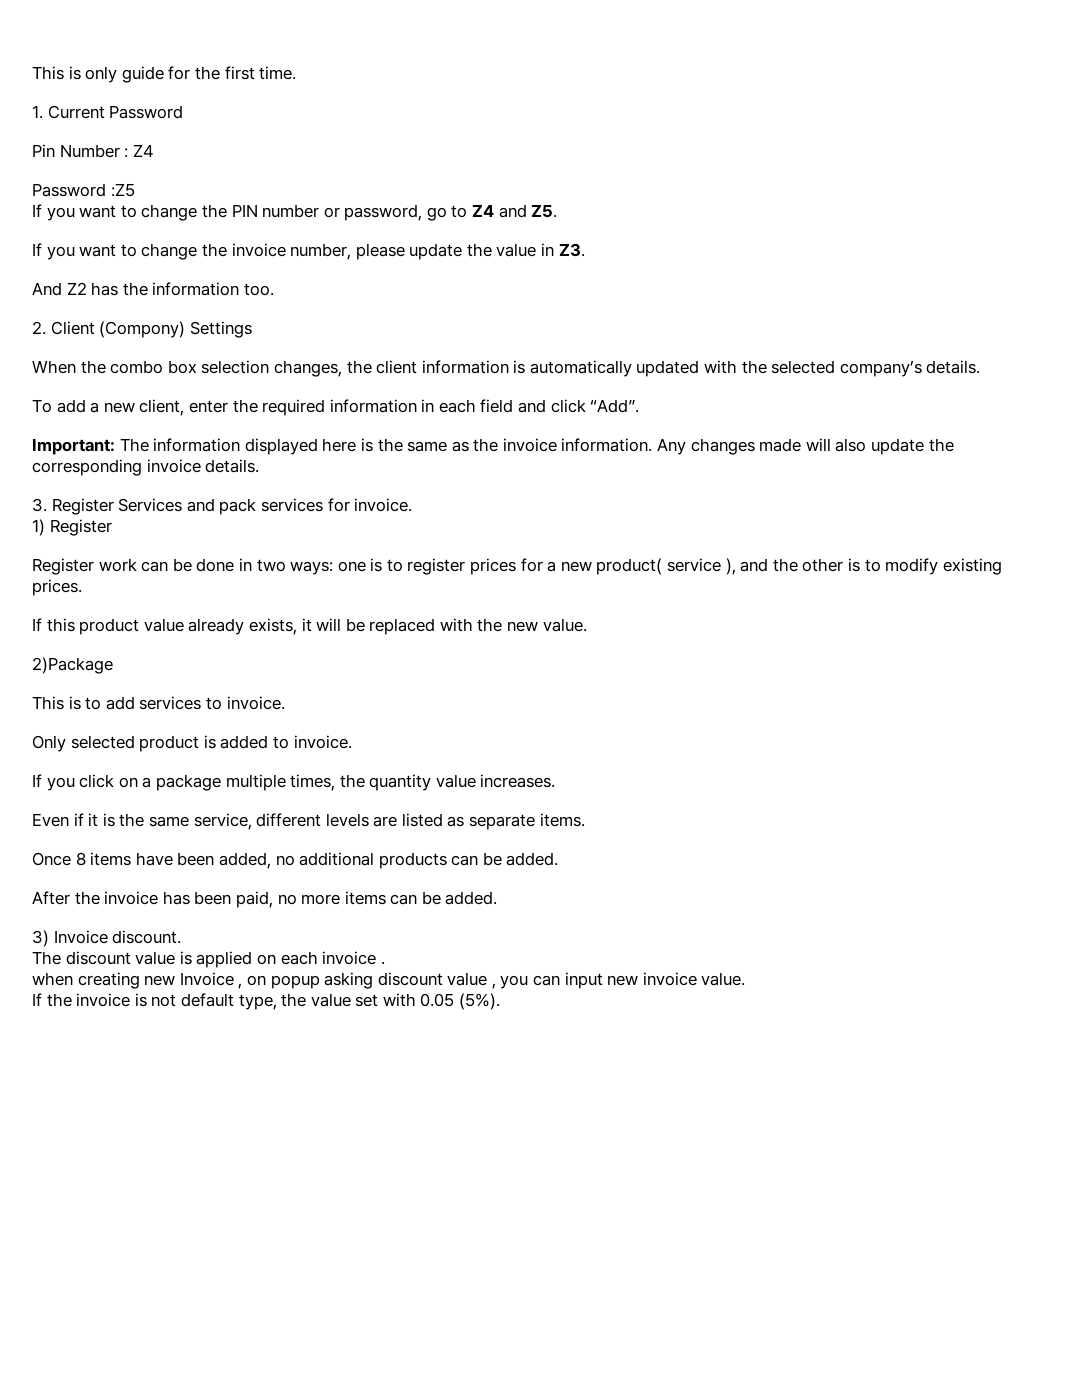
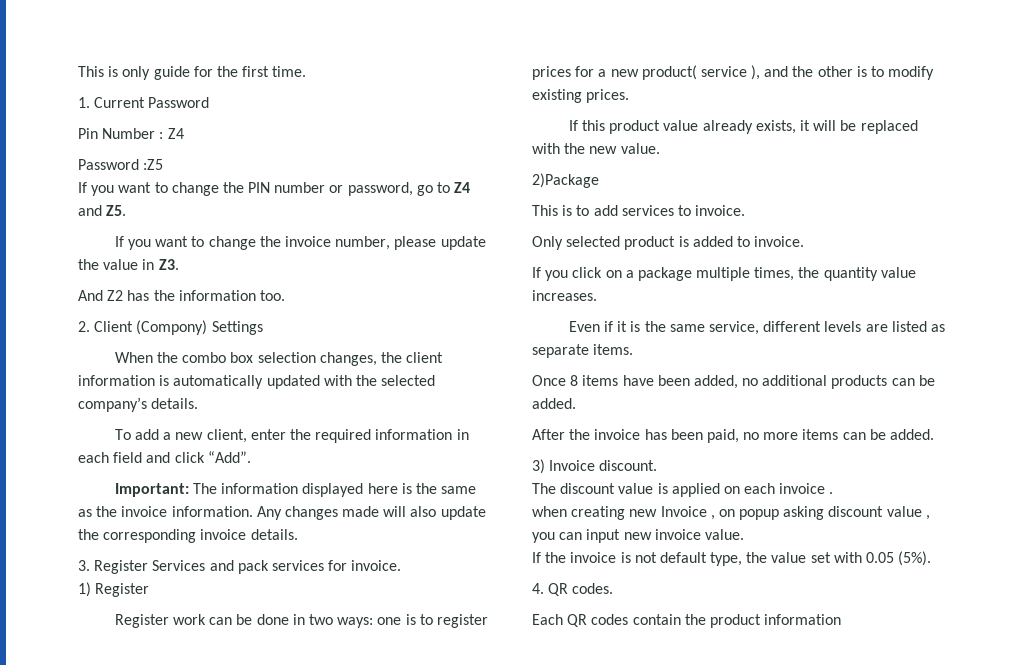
(501, 1001) none -> [532,583,614,596] [532,614,842,628] // 4. QR codes. // Each QR codes contain the product information

